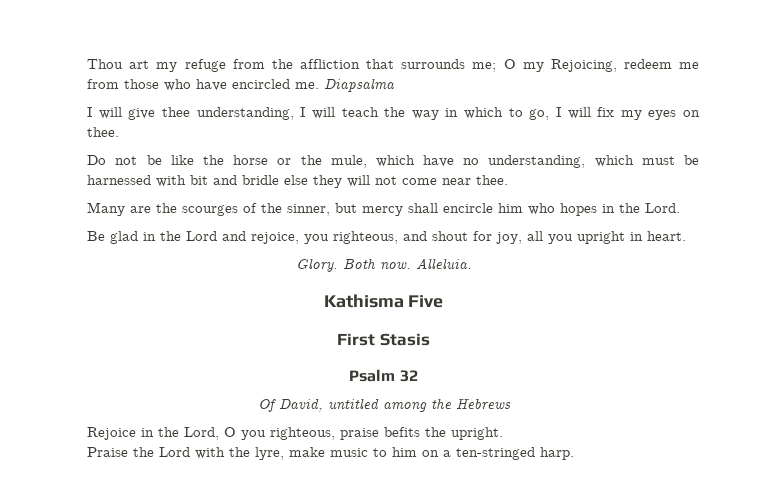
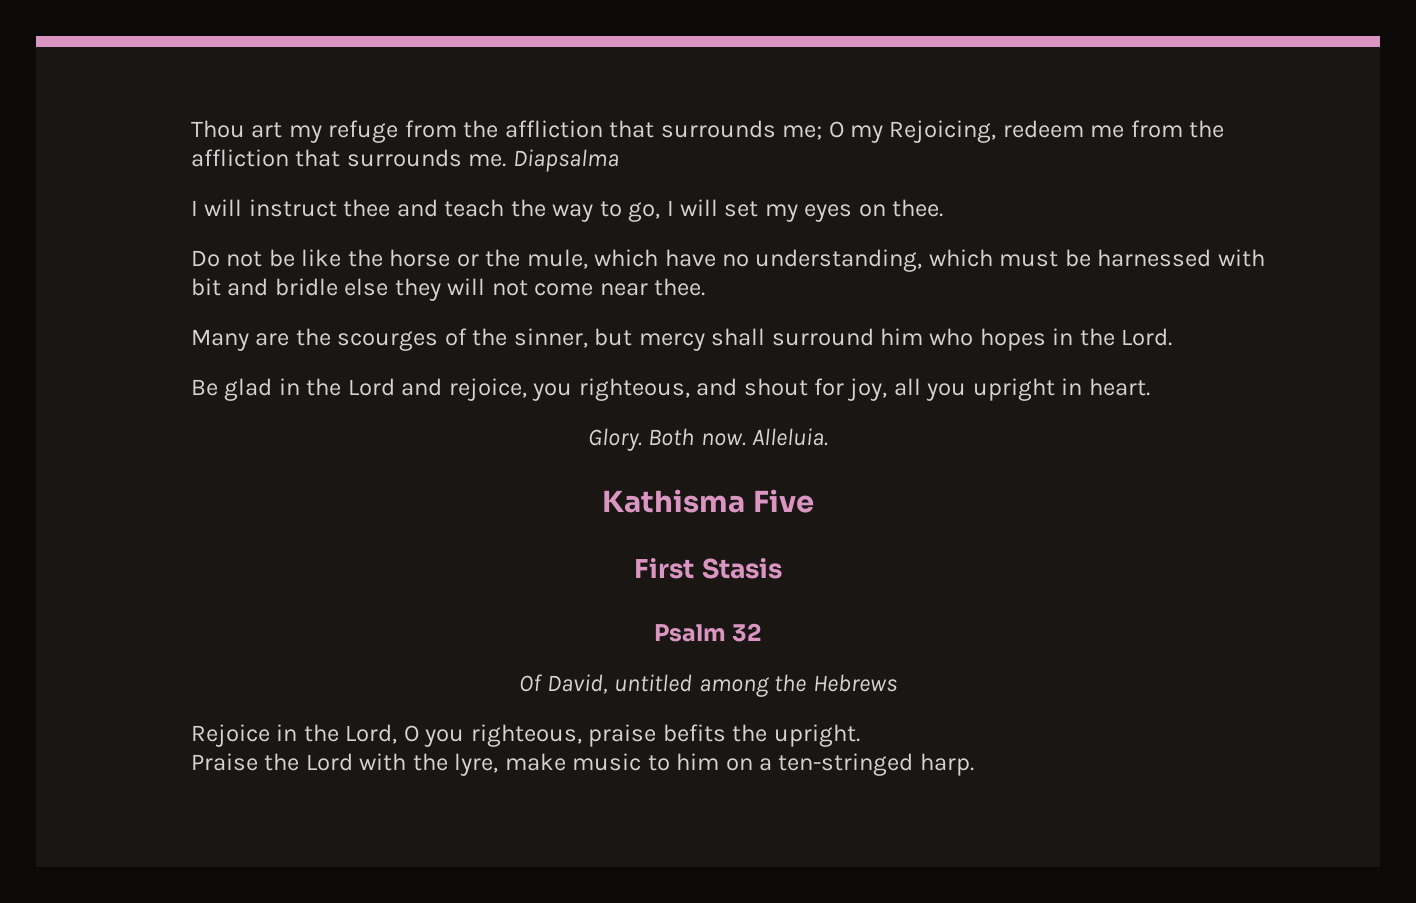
[124,79,291,91] those who have encircled -> [1189,120,1225,138] [190,149,462,167] the affliction that surrounds
[128,107,335,120] give thee understanding, I will -> [248,199,438,217] instruct thee and
[445,107,504,119] in which -> (594, 213) none
[597,107,615,117] fix -> [724,201,759,217] set
[443,203,494,213] encircle -> [771,328,874,346] surround

